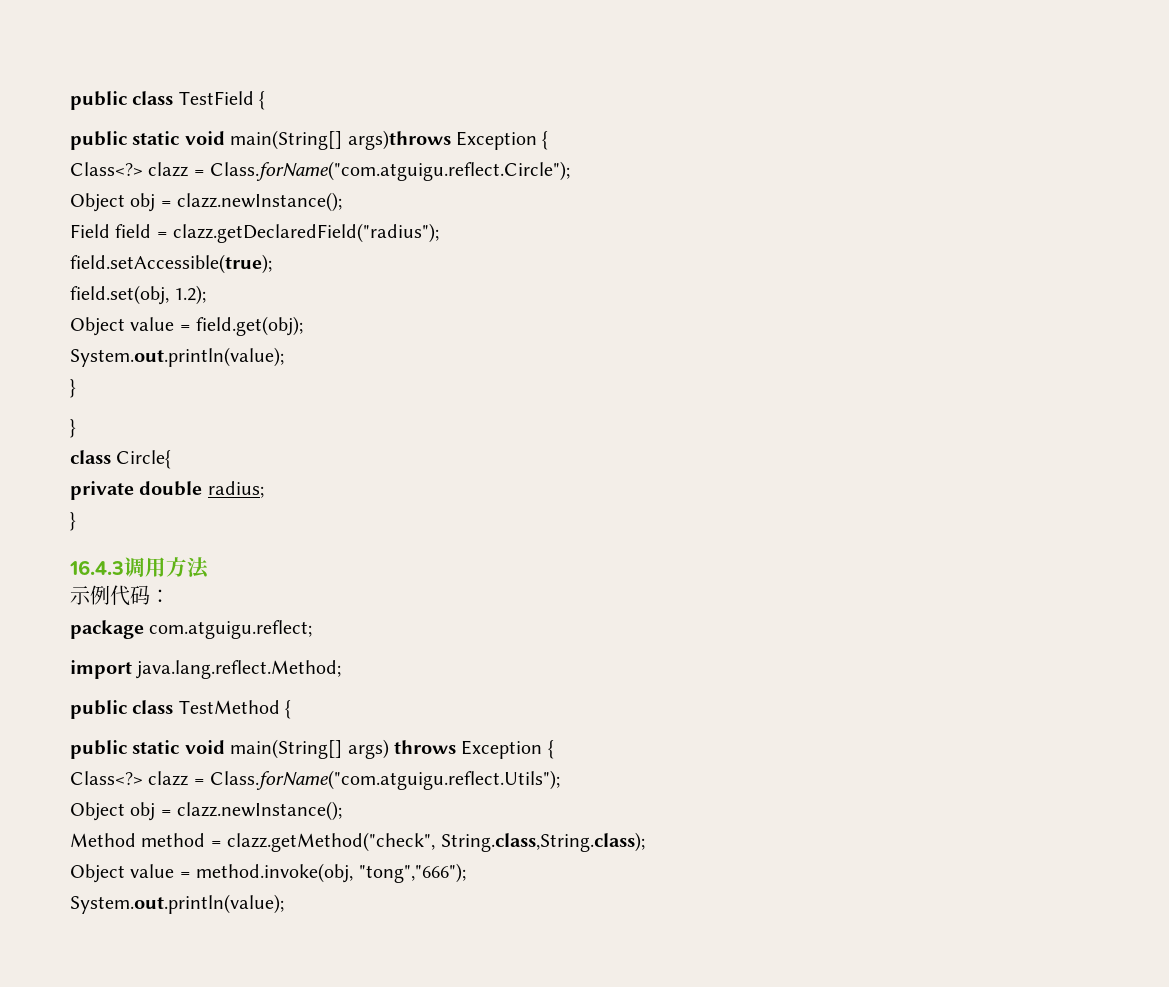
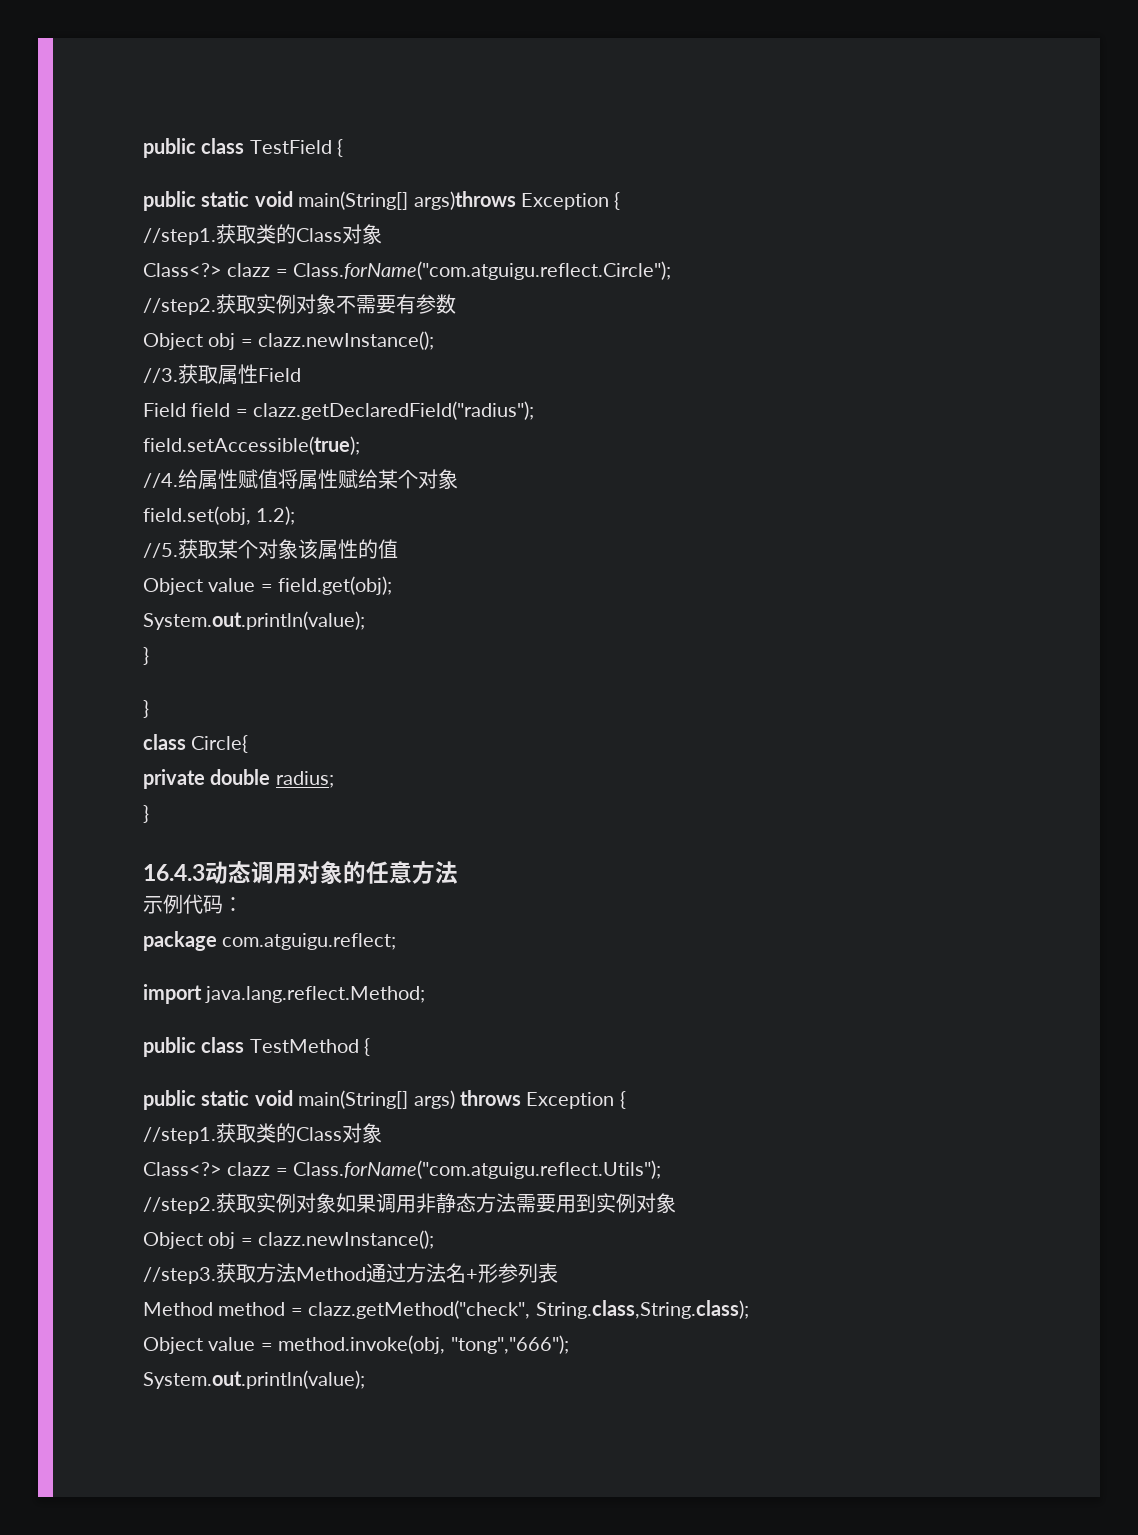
(549, 140) none -> [143,224,382,245] // //step1.获取类的Class对象
[70,192,343,212] // Object obj = clazz.newInstance(); -> [143,294,456,315] [143,331,435,350] [143,364,301,385] // //step2.获取实例对象不需要有参数 // Object obj = clazz.newInstance(); // //3.获取属性Field
[70,285,207,305] field.set(obj, 1.2); -> [143,469,458,490] [143,506,296,525] [143,539,398,560] //4.给属性赋值将属性赋给某个对象 // field.set(obj, 1.2); // //5.获取某个对象该属性的值
[124,557,166,577] 调用 -> [205,861,412,884] 动态调用对象的任意
(554, 749) none -> [143,1123,382,1144] // //step1.获取类的Class对象
[70,801,343,821] Object obj = clazz.newInstance(); -> [143,1193,676,1214] [143,1230,435,1249] [143,1263,558,1284] //step2.获取实例对象如果调用非静态方法需要用到实例对象 // Object obj = clazz.newInstance(); // //step3.获取方法Method通过方法名+形参列表

